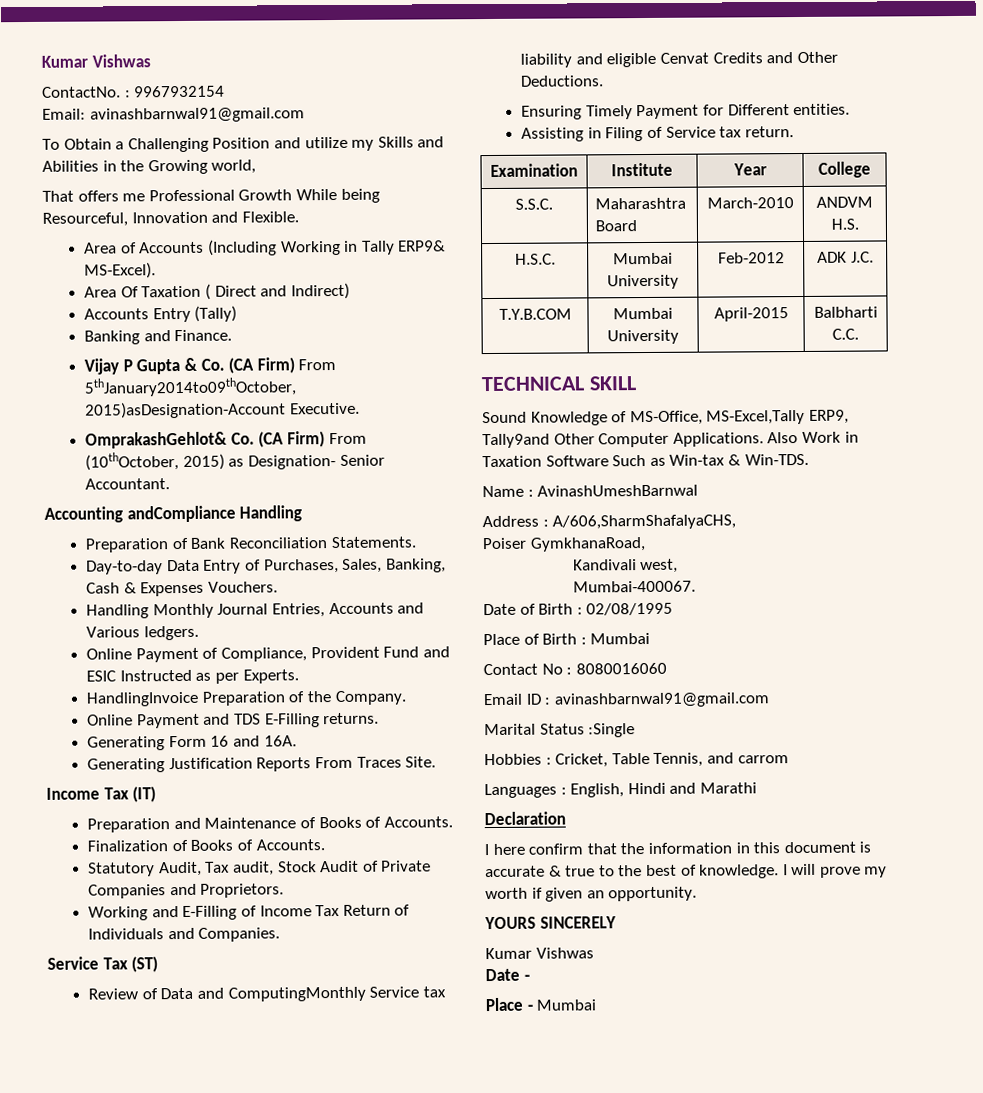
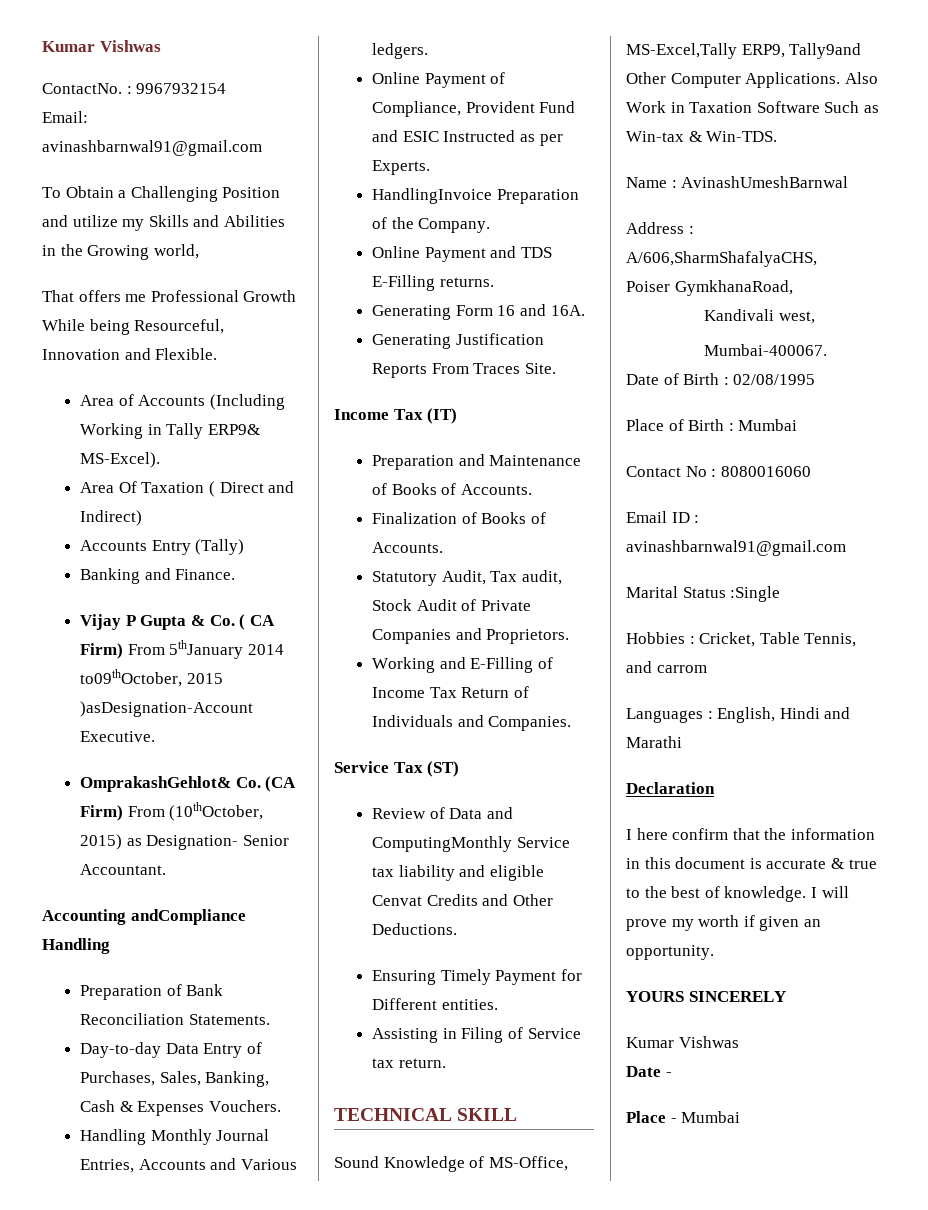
[228,357,337,374] [84,377,298,397] [85,401,287,419] (CA Firm) From 5thJanuary2014to09thOctober, 2015)asDesignation-Account -> [239,614,275,630] [80,640,285,659] [80,669,223,687] [80,701,254,717] ( CA Firm) From 5thJanuary 2014 to09thOctober, 2015 )asDesignation-Account
[490,163,578,177] [611,162,673,177] [732,163,767,176] [818,161,871,178] [515,198,553,210] [595,197,687,210] [595,220,638,232] [706,197,794,209] [816,196,873,208] [830,218,859,230] [514,253,556,265] [613,252,673,265] [607,274,679,290] [717,252,785,264] [817,251,874,263] [498,308,572,320] [613,307,673,320] [607,329,679,345] [713,307,789,322] [813,306,878,318] [832,328,859,340] // Examination | Institute | Year | College // S.S.C. | Maharashtra Board | March-2010 | ANDVM H.S. // H.S.C. | Mumbai University | Feb-2012 | ADK J.C. // T.Y.B.COM | Mumbai University | April-2015 | Balbharti C.C. -> (446, 1063) none

